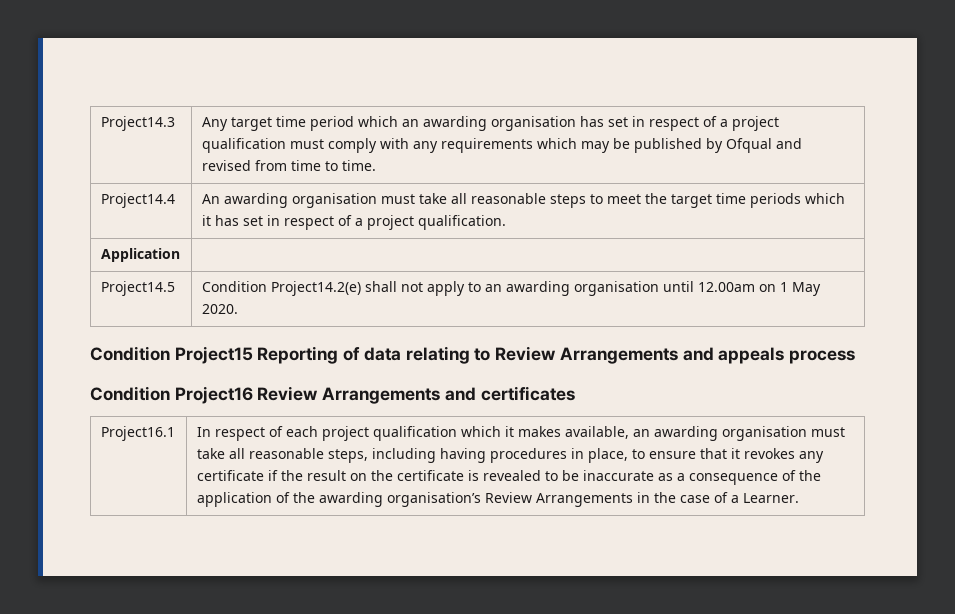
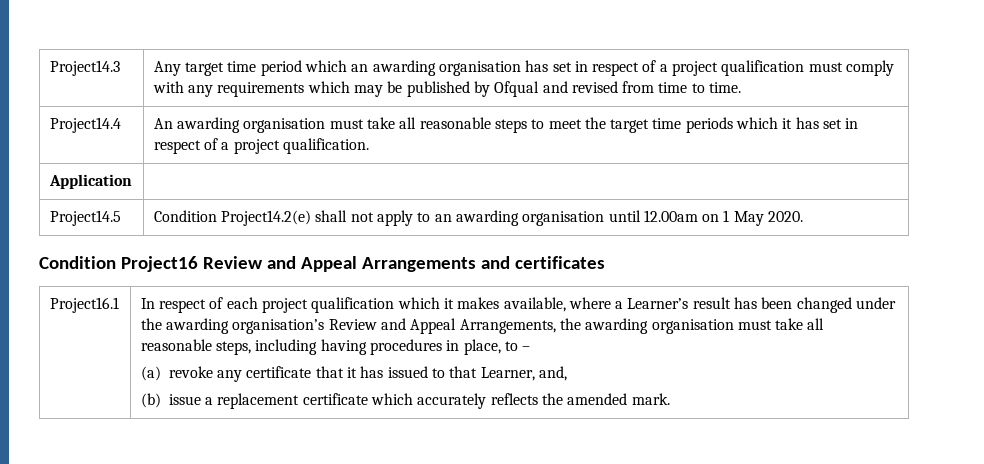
[90,346,855,364] // Condition Project15 Reporting of data relating to Review Arrangements and appeals process -> (804, 216) none
(319, 393) none -> [266,256,357,272] and Appeal
[632,429,650,437] an -> [568,297,897,313] [140,318,581,334] where a Learner’s result has been changed under the awarding organisation’s Review and Appeal Arrangements, the
[648,448,824,463] [196,470,821,485] [196,492,799,507] ensure that it revokes any certificate if the result on the certificate is revealed to be inaccurate as a consequence of the application of the awarding organisation’s Review Arrangements in the case of a Learner. -> [522,346,531,351] [140,366,567,382] [140,393,670,409] – // (a) revoke any certificate that it has issued to that Learner, and, // (b) issue a replacement certificate which accurately reflects the amended mark.

